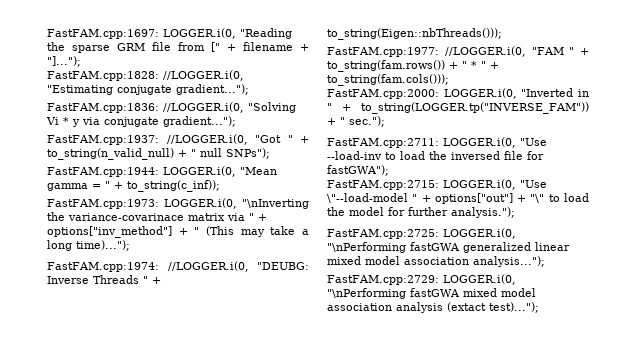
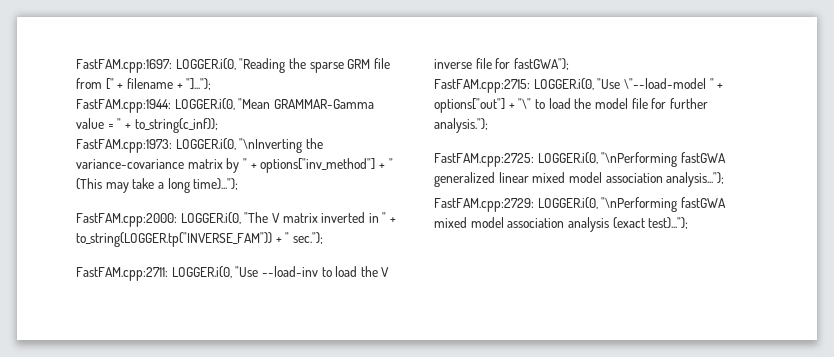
[47,70,244,81] [47,84,249,95] [47,102,296,113] [46,116,236,127] [47,134,309,145] [47,148,270,160] // FastFAM.cpp:1828: //LOGGER.i(0, "Estimating conjugate gradient..."); // FastFAM.cpp:1836: //LOGGER.i(0, "Solving Vi * y via conjugate gradient..."); // FastFAM.cpp:1937: //LOGGER.i(0, "Got " + to_string(n_valid_null) + " null SNPs"); -> (212, 84) none
[47,183,88,191] gamma -> [273,99,374,109] [76,118,104,129] GRAMMAR-Gamma value
[68,213,245,221] variance-covarinace matrix via -> [76,158,240,173] variance-covariance matrix by
[47,261,309,272] [47,275,161,284] [327,28,502,40] [327,46,589,57] [327,60,499,72] [327,74,449,86] [327,88,574,99] FastFAM.cpp:1974: //LOGGER.i(0, "DEUBG: Inverse Threads " + to_string(Eigen::nbThreads())); // FastFAM.cpp:1977: //LOGGER.i(0, "FAM " + to_string(fam.rows()) + " * " + to_string(fam.cols())); // FastFAM.cpp:2000: LOGGER.i(0, "Inverted -> [76,212,366,227] FastFAM.cpp:2000: LOGGER.i(0, "The V matrix inverted
[451,151,500,160] inversed -> [381,267,390,277] [434,59,472,69] V inverse
(384, 211) none -> [631,98,648,109] file
[447,302,486,312] (extact -> [612,217,645,229] (exact

